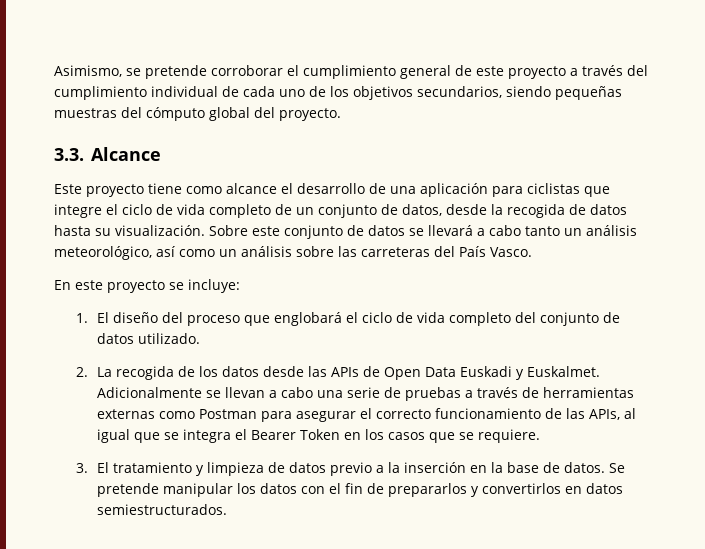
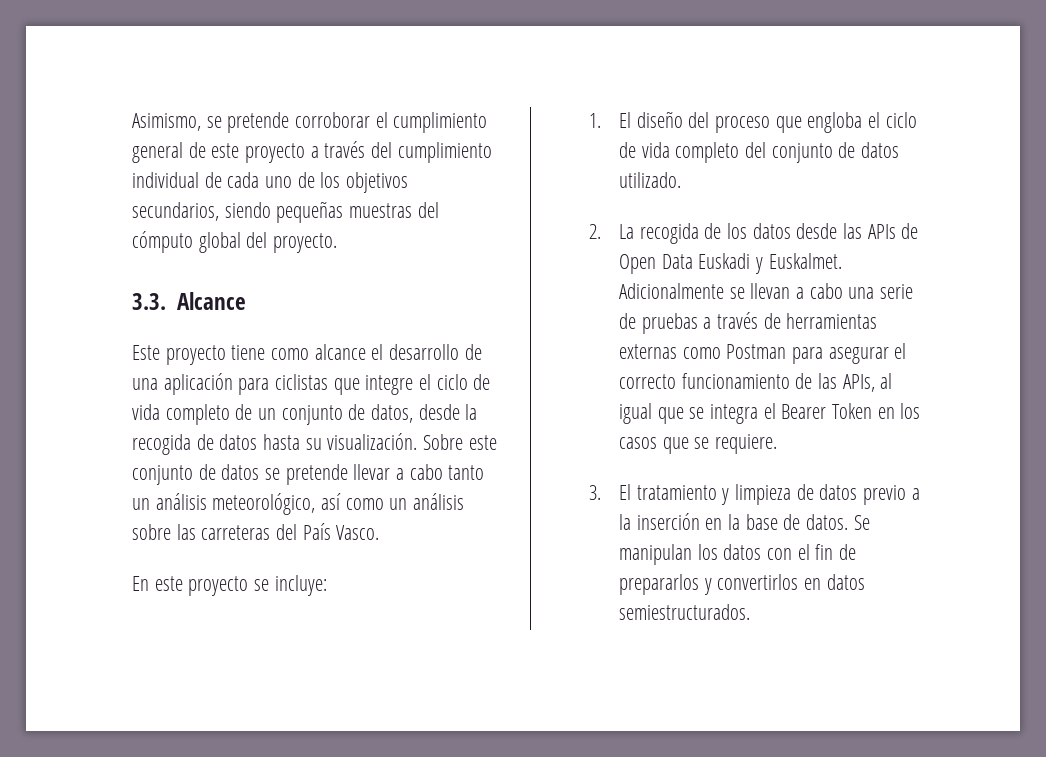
[428,225,473,236] llevará -> [285,464,391,485] pretende llevar
[274,312,343,326] englobará -> [807,112,863,133] engloba
[97,483,234,497] pretende manipular -> [618,544,692,565] manipulan

